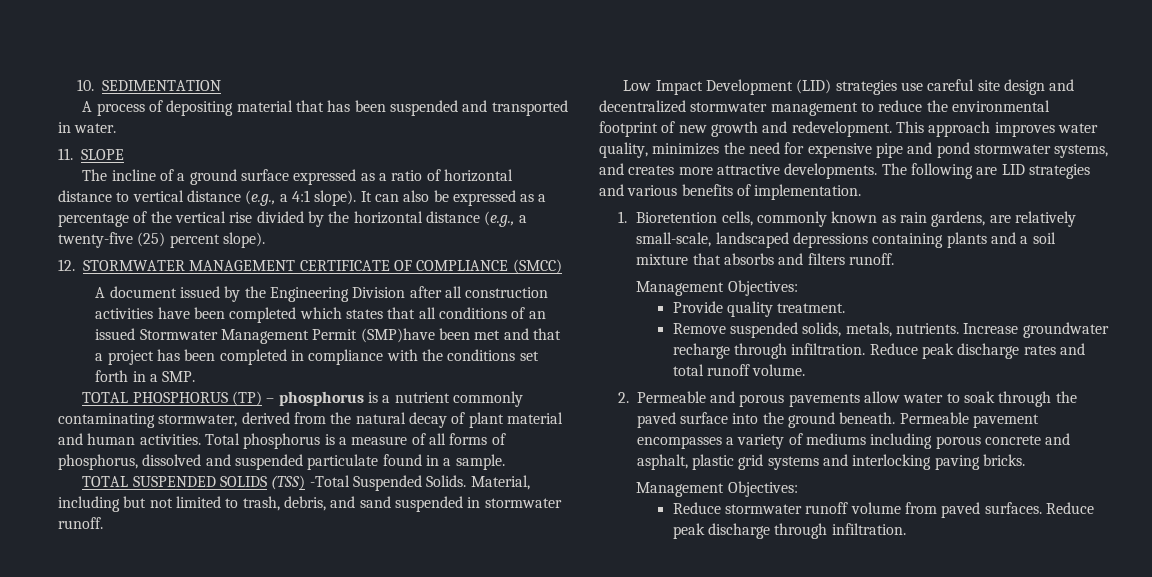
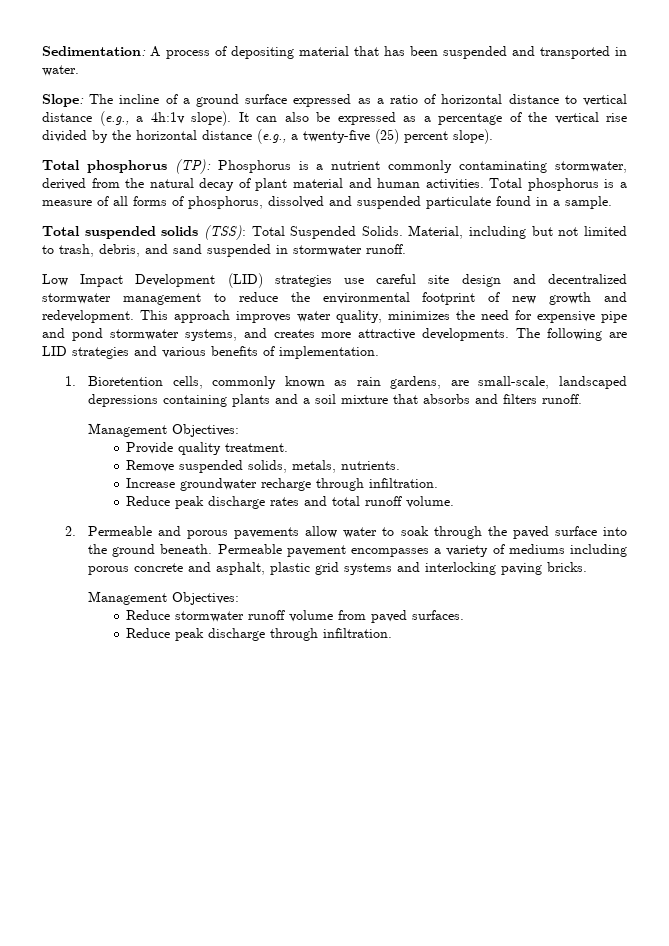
[76,79,221,91] 10. SEDIMENTATION // -> [42,46,146,56] Sedimentation:
[58,148,124,160] 11. SLOPE // -> [42,94,84,107] Slope:
[291,190,310,202] 4:1 -> [150,112,185,124] 4h:1v
[58,259,562,274] [95,286,549,302] [95,307,546,323] [95,328,561,344] [95,349,539,365] [95,370,196,382] [82,391,364,406] 12. STORMWATER MANAGEMENT CERTIFICATE OF COMPLIANCE (SMCC) // A document issued by the Engineering Division after all construction activities have been completed which states that all conditions of an issued Stormwater Management Permit (SMP)have been met and that a project has been completed in compliance with the conditions set forth in a SMP. // TOTAL PHOSPHORUS (TP) – phosphorus -> [42,159,291,174] Total phosphorus (TP): Phosphorus
[82,475,350,490] TOTAL SUSPENDED SOLIDS (TSS) -Total -> [42,225,285,240] Total suspended solids (TSS): Total
[1014,211,1076,227] relatively -> (469, 383) none
(959, 328) none -> (401, 465) //
(866, 349) none -> (439, 483) //
(1042, 508) none -> (465, 615) //

